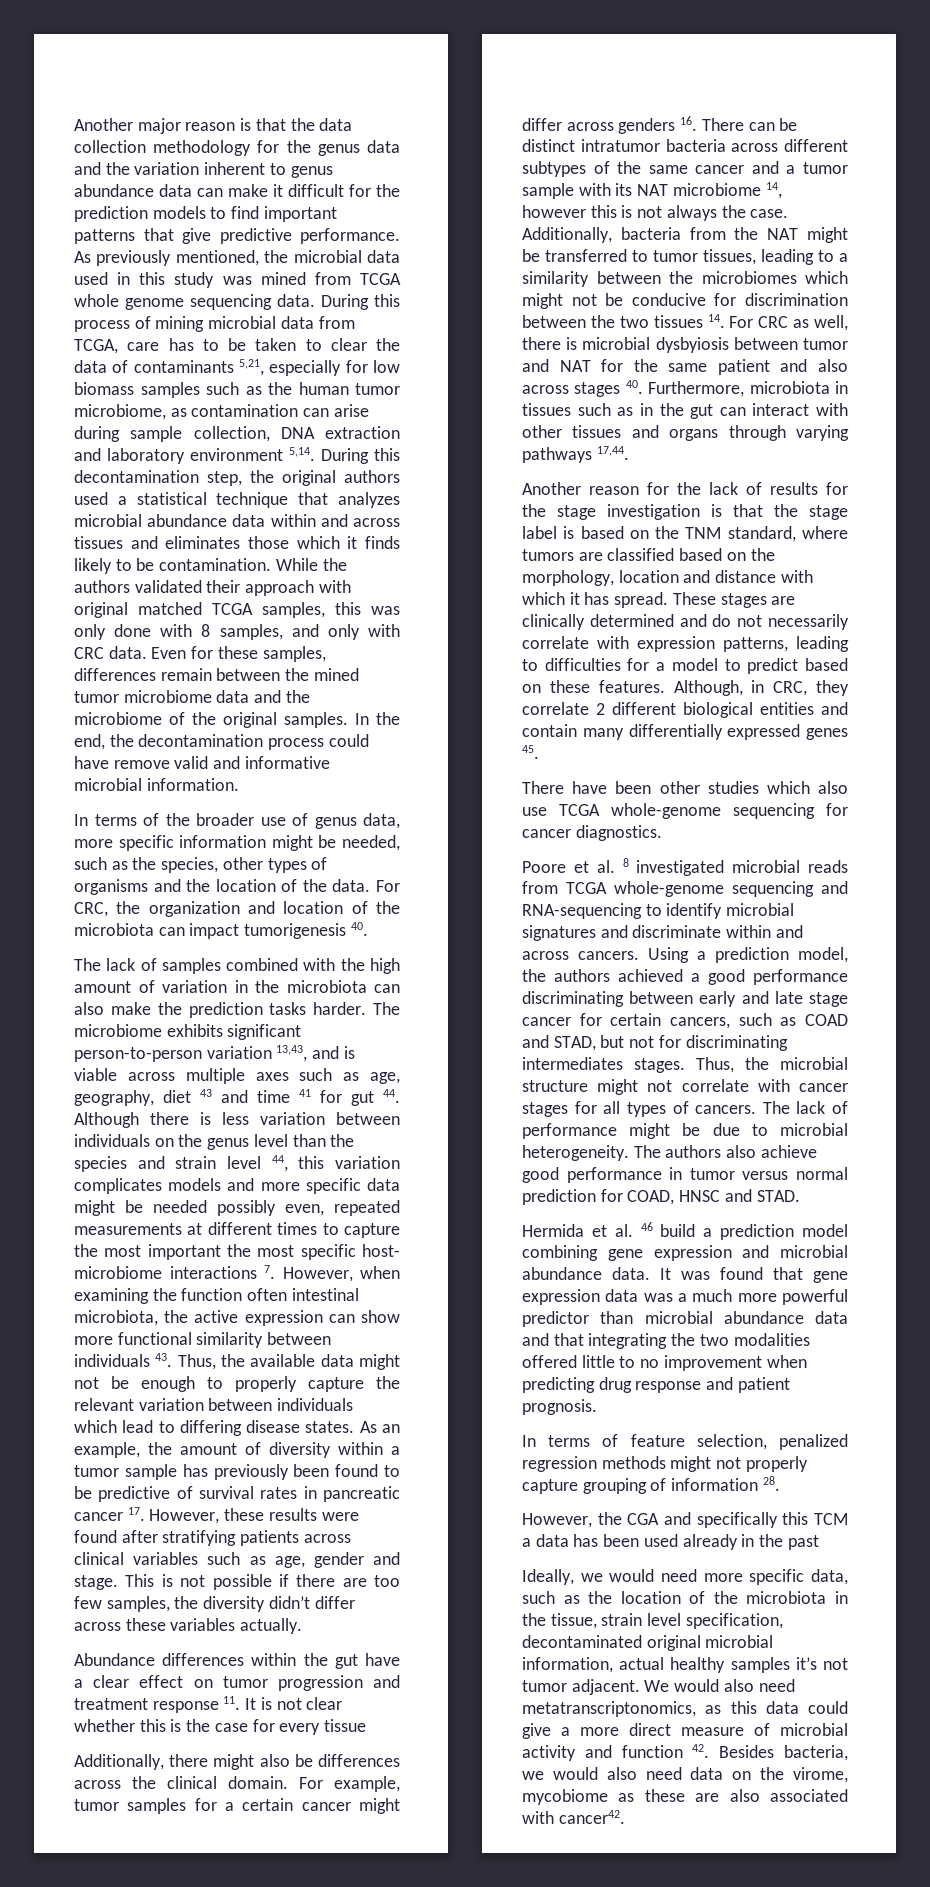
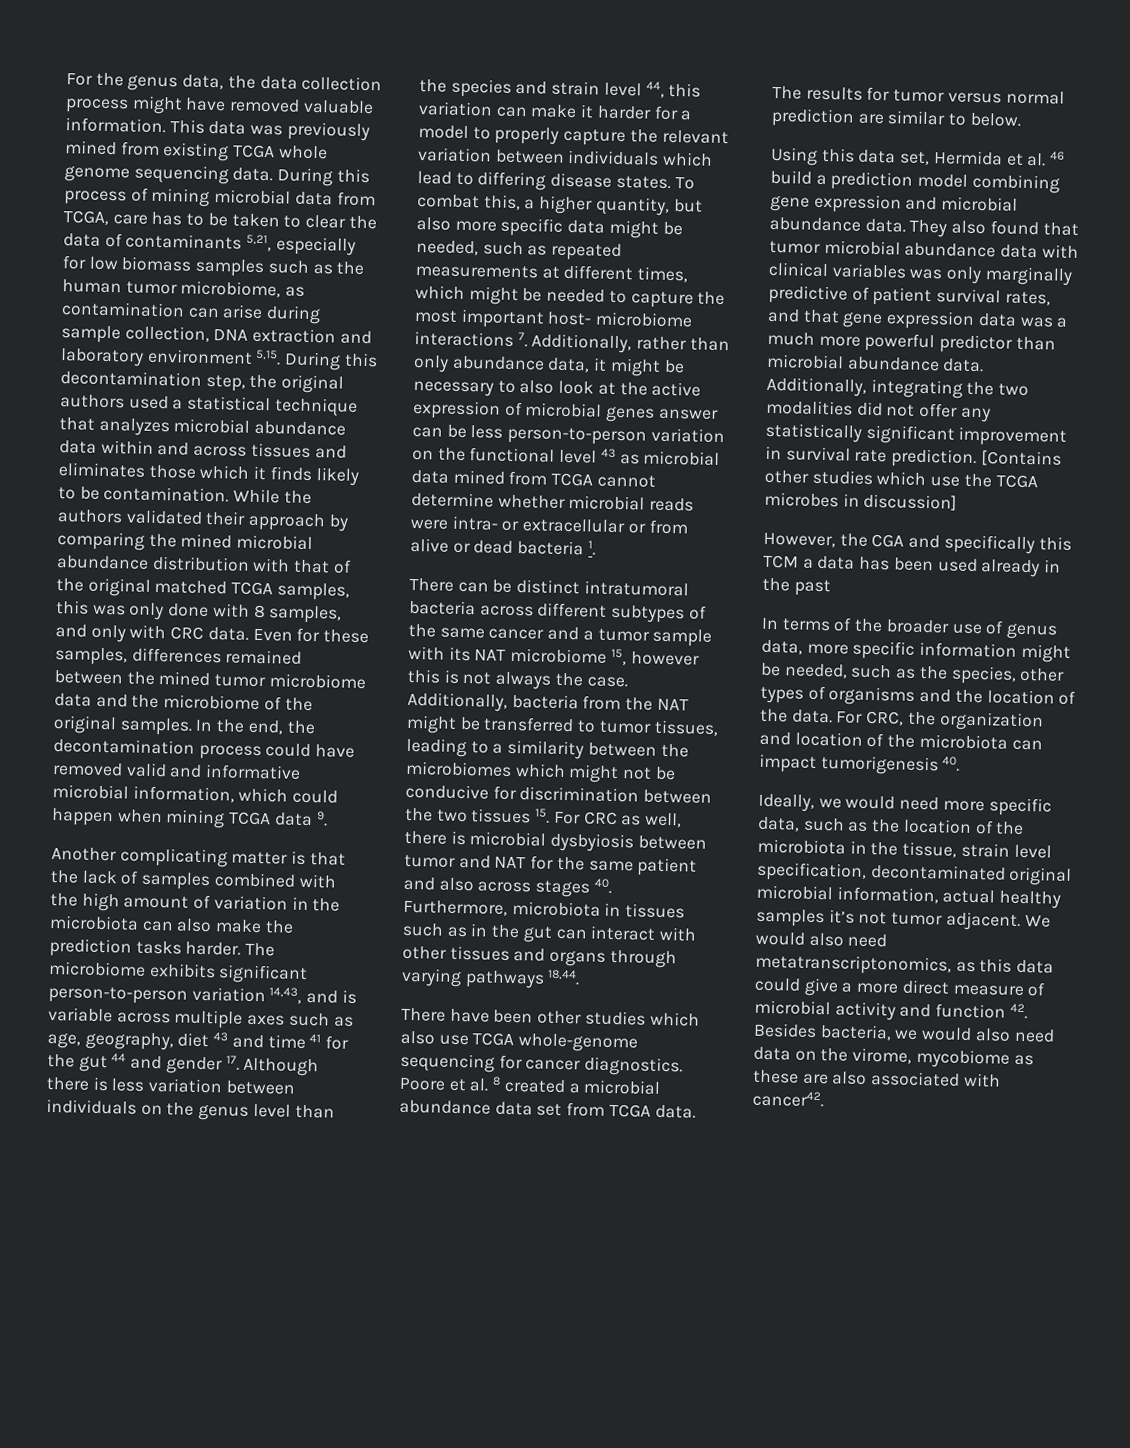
[74,118,353,134] [74,140,400,156] [74,162,333,178] [74,184,400,197] [74,206,337,222] [74,228,400,244] [74,250,400,266] [74,272,351,288] Another major reason is that the data collection methodology for the genus data and the variation inherent to genus abundance data can make it difficult for the prediction models to find important patterns that give predictive performance. As previously mentioned, the microbial data used in this study was mined from -> [66,72,383,92] [65,95,374,115] [65,117,370,142] [65,140,230,162] For the genus data, the data collection process might have removed valuable information. This data was previously mined from existing
[289,447,315,461] 5,14. -> [255,349,282,366] 5,15.
[318,580,351,593] with -> [328,514,349,532] [57,531,314,551] [56,555,352,574] [56,578,84,592] by comparing the mined microbial abundance distribution with that of the
[160,668,212,681] remain -> [225,649,303,665] remained
[113,760,170,769] remove -> [52,762,123,777] removed
[146,778,239,791] information. -> [132,785,339,804] [51,807,328,829] [51,846,346,868] [50,869,337,891] [50,892,341,912] [49,914,294,934] [49,937,276,958] [48,960,309,985] [48,985,357,1005] [48,1006,354,1029] [47,1031,350,1051] [47,1053,320,1077] [46,1076,295,1095] [46,1098,335,1121] [419,78,702,98] [418,101,693,121] [418,125,729,147] [417,147,714,167] [417,171,695,191] [417,194,703,216] [416,217,683,239] [416,240,623,262] [415,263,689,283] [415,284,726,309] [414,308,694,329] [414,330,730,354] [413,354,685,377] [413,380,702,397] [412,399,719,423] [412,424,725,446] [412,447,721,466] [411,469,656,488] [411,491,695,512] [410,515,689,535] [410,537,596,556] [409,577,689,597] [409,599,707,624] [408,623,713,647] [408,645,700,666] [407,668,628,690] [407,691,689,712] [406,714,719,736] [406,737,689,760] [405,760,676,784] [405,783,713,804] [405,807,683,828] [404,830,707,853] [404,854,698,877] [403,876,612,898] [403,899,686,919] [402,922,698,943] [402,945,677,969] [401,967,581,989] [401,1007,700,1027] [400,1030,639,1053] [400,1052,684,1077] [399,1076,662,1095] [399,1099,696,1119] [772,85,1065,105] [771,107,1022,128] [770,146,1066,167] [770,169,1060,194] [770,193,1019,214] [769,216,1079,238] [769,239,1079,259] [768,261,1073,286] [768,284,1051,307] [767,308,1069,330] [767,331,1056,354] [766,353,985,373] [766,376,1030,399] [766,399,991,423] [765,422,1068,447] [765,445,1062,469] [764,469,1038,489] [764,491,958,511] [763,532,1072,555] [763,554,1062,578] [762,577,831,597] information, which could happen when mining TCGA data 9. // Another complicating matter is that the lack of samples combined with the high amount of variation in the microbiota can also make the prediction tasks harder. The microbiome exhibits significant person-to-person variation 14,43, and is variable across multiple axes such as age, geography, diet 43 and time 41 for the gut 44 and gender 17. Although there is less variation between individuals on the genus level than the species and strain level 44, this variation can make it harder for a model to properly capture the relevant variation between individuals which lead to differing disease states. To combat this, a higher quantity, but also more specific data might be needed, such as repeated measurements at different times, which might be needed to capture the most important host- microbiome interactions 7. Additionally, rather than only abundance data, it might be necessary to also look at the active expression of microbial genes answer can be less person-to-person variation on the functional level 43 as microbial data mined from TCGA cannot determine whether microbial reads were intra- or extracellular or from alive or dead bacteria 1. // There can be distinct intratumoral bacteria across different subtypes of the same cancer and a tumor sample with its NAT microbiome 15, however this is not always the case. Additionally, bacteria from the NAT might be transferred to tumor tissues, leading to a similarity between the microbiomes which might not be conducive for discrimination between the two tissues 15. For CRC as well, there is microbial dysbyiosis between tumor and NAT for the same patient and also across stages 40. Furthermore, microbiota in tissues such as in the gut can interact with other tissues and organs through varying pathways 18,44. // There have been other studies which also use TCGA whole-genome sequencing for cancer diagnostics. Poore et al. 8 created a microbial abundance data set from TCGA data. The results for tumor versus normal prediction are similar to below. // Using this data set, Hermida et al. 46 build a prediction model combining gene expression and microbial abundance data. They also found that tumor microbial abundance data with clinical variables was only marginally predictive of patient survival rates, and that gene expression data was a much more powerful predictor than microbial abundance data. Additionally, integrating the two modalities did not offer any statistically significant improvement in survival rate prediction. [Contains other studies which use the TCGA microbes in discussion] // However, the CGA and specifically this TCM a data has been used already in the past
[74,958,400,974] [74,980,400,993] [74,1002,400,1018] [74,1024,302,1040] [74,1045,355,1062] [74,1068,400,1084] [74,1089,400,1106] [74,1112,400,1128] [74,1134,355,1150] [74,1155,400,1172] [74,1178,400,1194] [74,1200,400,1216] [74,1222,400,1238] [74,1244,400,1260] [74,1265,400,1282] [74,1288,359,1304] [74,1310,400,1326] [74,1332,332,1348] [74,1353,400,1370] [74,1376,400,1392] [74,1398,354,1411] [74,1420,400,1436] [74,1442,400,1458] [74,1464,400,1480] [74,1486,400,1502] [74,1507,359,1524] [74,1530,351,1546] [74,1552,400,1568] [74,1574,400,1590] [74,1596,355,1612] [74,1618,303,1634] [74,1653,400,1669] [74,1675,400,1691] [74,1696,343,1713] [74,1719,367,1735] [74,1754,400,1770] [74,1776,400,1792] [74,1798,400,1814] [522,116,798,134] [522,139,848,152] [522,161,848,177] [522,182,782,199] [522,205,789,221] [522,227,848,243] [522,249,848,265] [522,271,848,287] [522,293,848,309] [522,314,848,331] [522,337,848,353] [522,359,848,375] [522,380,848,397] [522,403,848,419] [522,425,849,441] [522,446,629,463] [522,482,848,495] [522,504,848,520] [522,526,848,542] [522,548,775,561] [522,570,813,586] [522,592,796,608] [522,614,849,630] [522,636,849,652] [522,658,848,674] [522,680,849,696] [522,702,848,718] [522,724,848,740] [522,745,539,759] [522,781,848,794] [522,803,848,819] [522,825,662,841] [522,858,848,876] [522,881,848,897] [522,903,795,919] [522,925,803,941] [522,947,848,963] [522,969,848,985] [522,991,848,1007] [522,1013,848,1029] [522,1035,788,1051] [522,1057,848,1073] [522,1079,848,1095] [522,1101,848,1117] [522,1123,848,1139] [522,1145,817,1161] [522,1167,848,1183] [522,1189,800,1205] [522,1222,848,1240] [522,1245,848,1261] [522,1267,848,1283] [522,1289,848,1305] [522,1311,848,1327] [522,1333,810,1349] [522,1355,807,1371] [522,1377,790,1393] [522,1399,597,1415] [522,1434,848,1450] [522,1456,808,1472] [522,1476,780,1494] [522,1512,848,1528] [522,1534,819,1550] // The lack of samples combined with the high amount of variation in the microbiota can also make the prediction tasks harder. The microbiome exhibits significant person-to-person variation 13,43, and is viable across multiple axes such as age, geography, diet 43 and time 41 for gut 44. Although there is less variation between individuals on the genus level than the species and strain level 44, this variation complicates models and more specific data might be needed possibly even, repeated measurements at different times to capture the most important the most specific host- microbiome interactions 7. However, when examining the function often intestinal microbiota, the active expression can show more functional similarity between individuals 43. Thus, the available data might not be enough to properly capture the relevant variation between individuals which lead to differing disease states. As an example, the amount of diversity within a tumor sample has previously been found to be predictive of survival rates in pancreatic cancer 17. However, these results were found after stratifying patients across clinical variables such as age, gender and stage. This is not possible if there are too few samples, the diversity didn’t differ across these variables actually. // Abundance differences within the gut have a clear effect on tumor progression and treatment response 11. It is not clear whether this is the case for every tissue // Additionally, there might also be differences across the clinical domain. For example, tumor samples for a certain cancer might differ across genders 16. There can be distinct intratumor bacteria across different subtypes of the same cancer and a tumor sample with its NAT microbiome 14, however this is not always the case. Additionally, bacteria from the NAT might be transferred to tumor tissues, leading to a similarity between the microbiomes which might not be conducive for discrimination between the two tissues 14. For CRC as well, there is microbial dysbyiosis between tumor and NAT for the same patient and also across stages 40. Furthermore, microbiota in tissues such as in the gut can interact with other tissues and organs through varying pathways 17,44. // Another reason for the lack of results for the stage investigation is that the stage label is based on the TNM standard, where tumors are classified based on the morphology, location and distance with which it has spread. These stages are clinically determined and do not necessarily correlate with expression patterns, leading to difficulties for a model to predict based on these features. Although, in CRC, they correlate 2 different biological entities and contain many differentially expressed genes 45. // There have been other studies which also use TCGA whole-genome sequencing for cancer diagnostics. // Poore et al. 8 investigated microbial reads from TCGA whole-genome sequencing and RNA-sequencing to identify microbial signatures and discriminate within and across cancers. Using a prediction model, the authors achieved a good performance discriminating between early and late stage cancer for certain cancers, such as COAD and STAD, but not for discriminating intermediates stages. Thus, the microbial structure might not correlate with cancer stages for all types of cancers. The lack of performance might be due to microbial heterogeneity. The authors also achieve good performance in tumor versus normal prediction for COAD, HNSC and STAD. // Hermida et al. 46 build a prediction model combining gene expression and microbial abundance data. It was found that gene expression data was a much more powerful predictor than microbial abundance data and that integrating the two modalities offered little to no improvement when predicting drug response and patient prognosis. // In terms of feature selection, penalized regression methods might not properly capture grouping of information 28. // However, the CGA and specifically this TCM a data has been used already in the past -> (961, 764) none

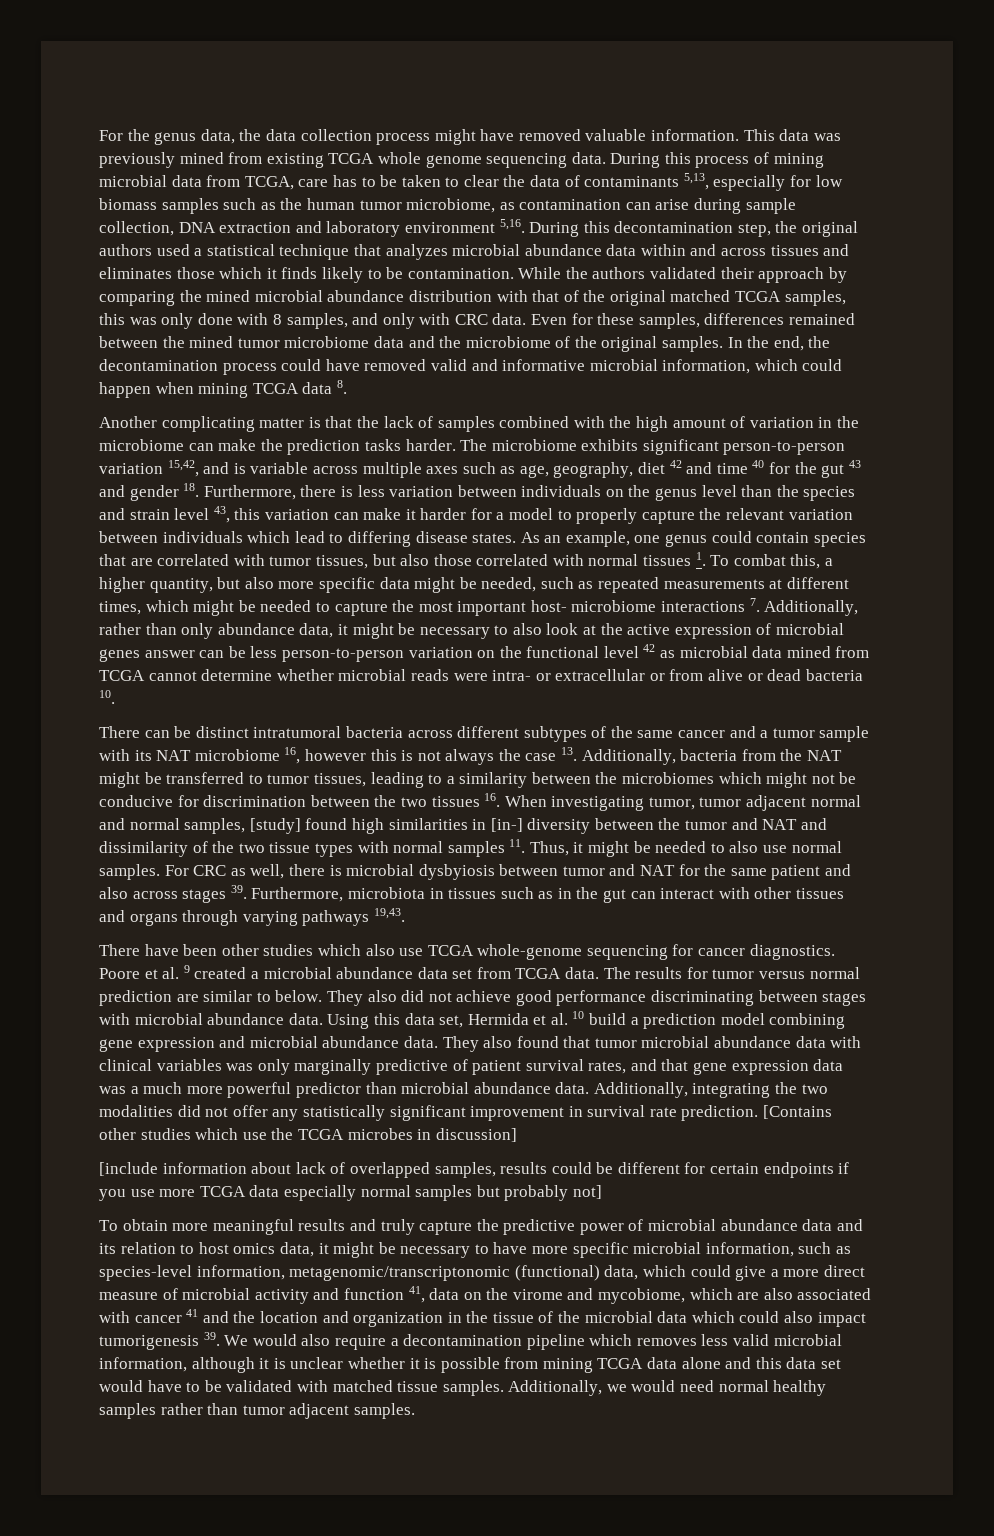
[246,234,273,252] 5,21, -> [683,173,709,190] 5,13,
[255,349,282,366] 5,15. -> [499,219,525,233] 5,16.
[315,811,328,827] 9. -> [336,380,347,394] 8.
[49,914,213,933] microbiota can also -> [99,439,214,451] microbiome can
[269,987,303,1004] 14,43, -> [167,460,199,477] 15,42,
[213,1032,229,1042] 43 -> [669,460,682,468] 42
[309,1034,322,1043] 41 -> [752,460,765,468] 40
[111,1053,127,1062] 44 -> [848,460,861,468] 43
[225,1055,320,1077] 17. Although -> [183,483,296,500] 18. Furthermore,
[645,81,665,98] 44, -> [213,506,230,523] 43,
(671, 182) none -> [520,531,866,547] [99,552,706,569] As an example, one genus could contain species that are correlated with tumor tissues, but also those correlated with normal tissues 1.
[600,448,616,458] 43 -> [643,644,656,652] 42
[587,540,596,556] 1. -> [99,690,115,704] 10.
[610,648,627,666] 15, -> [284,747,301,764] 16,
[586,676,628,688] case. -> [525,747,578,761] case 13.
[535,808,551,824] 15. -> [484,793,861,811] [99,818,827,834] [99,839,842,857] [99,864,160,880] 16. When investigating tumor, tumor adjacent normal and normal samples, [study] found high similarities in [in-] diversity between the tumor and NAT and dissimilarity of the two tissue types with normal samples 11. Thus, it might be needed to also use normal samples.
[593,878,612,894] 40. -> [230,885,247,899] 39.
[547,969,581,986] 18,44. -> [373,908,405,922] 19,43.
[492,1076,502,1086] 8 -> [183,965,190,973] 9
(1022, 119) // -> [326,990,867,1006] [99,1013,323,1025] They also did not achieve good performance discriminating between stages with microbial abundance data.
[1050,151,1066,161] 46 -> [572,1011,585,1019] 10
[763,532,1072,555] [763,554,1062,578] [762,577,831,597] [761,617,1059,640] [761,639,1071,663] [760,662,1066,685] [760,685,1077,706] [760,708,1044,732] [759,731,1043,751] [759,753,961,776] [758,793,1052,817] [757,816,1025,835] [757,838,1052,859] [756,861,1073,886] [756,884,1062,909] [756,908,1051,931] [755,931,888,948] [755,953,1055,976] However, the CGA and specifically this TCM a data has been used already in the past // In terms of the broader use of genus data, more specific information might be needed, such as the species, other types of organisms and the location of the data. For CRC, the organization and location of the microbiota can impact tumorigenesis 40. // Ideally, we would need more specific data, such as the location of the microbiota in the tissue, strain level specification, decontaminated original microbial information, actual healthy samples it’s not tumor adjacent. We would also need metatranscriptonomics, as this data -> [99,1162,850,1178] [99,1185,602,1201] [99,1219,863,1235] [99,1242,852,1258] [99,1265,686,1281] [include information about lack of overlapped samples, results could be different for certain endpoints if you use more TCGA data especially normal samples but probably not] // To obtain more meaningful results and truly capture the predictive power of microbial abundance data and its relation to host omics data, it might be necessary to have more specific microbial information, such as species-level information, metagenomic/transcriptonomic (functional) data, which
[1009,1003,1028,1020] [753,1022,1055,1043] [753,1046,1034,1069] [753,1069,1001,1088] [752,1090,824,1108] 42. Besides bacteria, we would also need data on the virome, mycobiome as these are also associated with cancer42. -> [408,1286,872,1304] [99,1309,866,1327] [99,1332,842,1350] [99,1357,842,1373] [99,1380,827,1396] [99,1403,415,1419] 41, data on the virome and mycobiome, which are also associated with cancer 41 and the location and organization in the tissue of the microbial data which could also impact tumorigenesis 39. We would also require a decontamination pipeline which removes less valid microbial information, although it is unclear whether it is possible from mining TCGA data alone and this data set would have to be validated with matched tissue samples. Additionally, we would need normal healthy samples rather than tumor adjacent samples.

